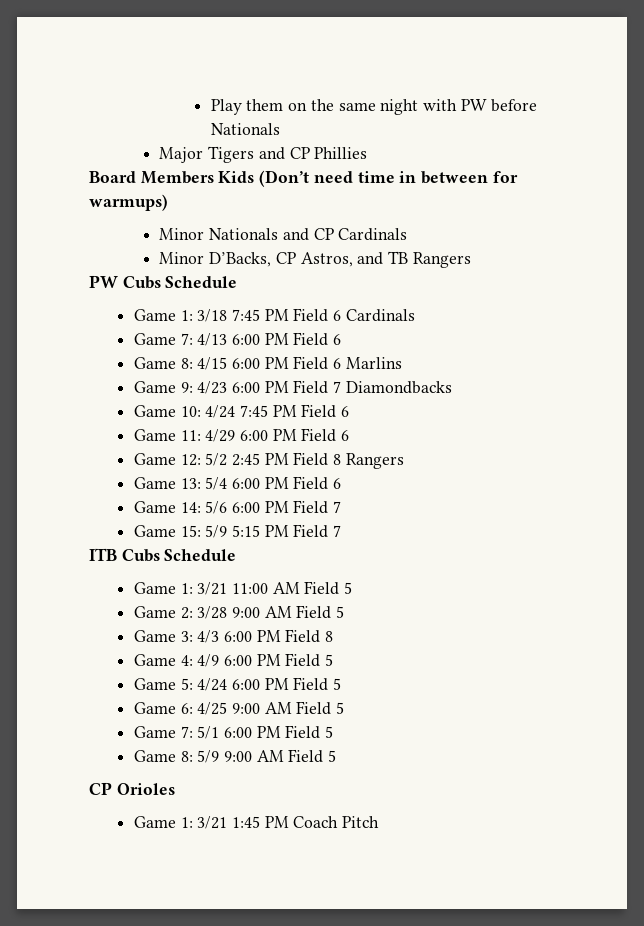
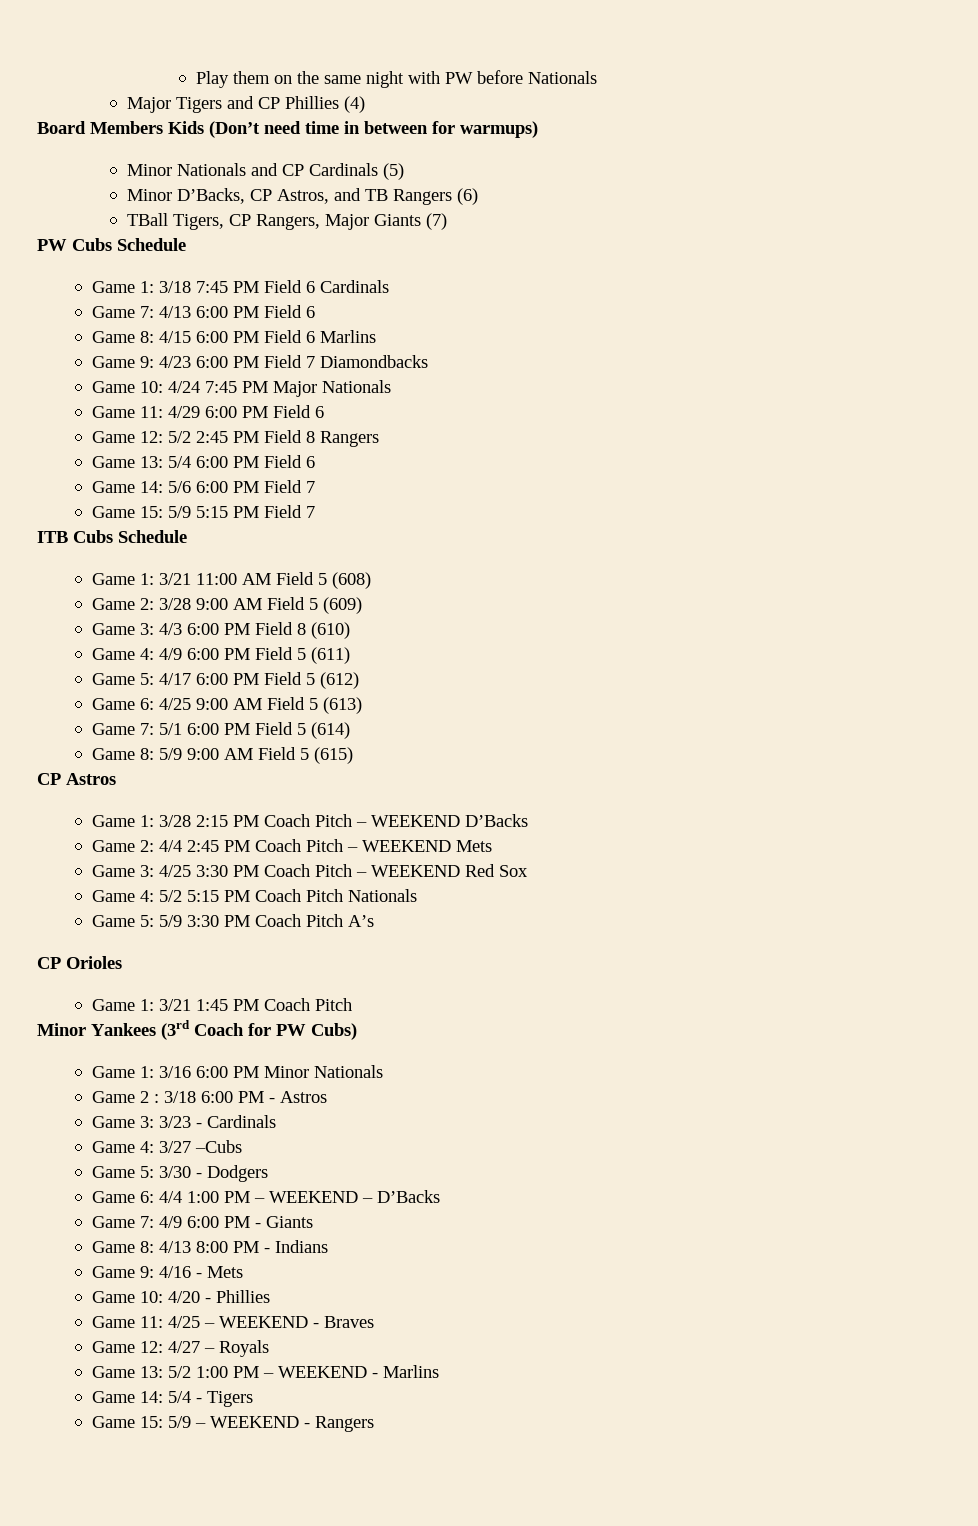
(368, 153) none -> [343,96,365,113] (4)
(408, 234) none -> [382,163,404,180] (5)
(471, 260) none -> [456,188,478,205] [126,213,447,230] (6) // TBall Tigers, CP Rangers, Major Giants (7)
[301,404,350,418] Field 6 -> [273,380,392,397] Major Nationals
(353, 588) none -> [332,572,372,589] (608)
(345, 612) none -> [323,597,363,614] (609)
(334, 636) none -> [311,622,351,639] (610)
[133,677,342,691] // Game 5: 4/24 6:00 PM Field 5 -> [311,647,351,664] [92,672,360,689] (611) // Game 5: 4/17 6:00 PM Field 5 (612)
(345, 708) none -> [323,697,363,714] (613)
(334, 732) none -> [311,722,351,739] (614)
(337, 756) none -> [314,747,354,764] [37,773,116,785] [92,814,529,827] [92,839,493,852] [92,864,529,877] [92,889,418,902] [92,914,375,927] (615) // CP Astros // Game 1: 3/28 2:15 PM Coach Pitch – WEEKEND D’Backs // Game 2: 4/4 2:45 PM Coach Pitch – WEEKEND Mets // Game 3: 4/25 3:30 PM Coach Pitch – WEEKEND Red Sox // Game 4: 5/2 5:15 PM Coach Pitch Nationals // Game 5: 5/9 3:30 PM Coach Pitch A’s
(380, 822) none -> [37,1020,357,1040] [92,1065,384,1078] [92,1091,328,1103] [92,1115,277,1128] [92,1140,243,1153] [92,1165,269,1182] [92,1190,441,1203] [92,1216,314,1228] [92,1240,329,1253] [92,1266,244,1278] [92,1290,271,1303] [92,1316,375,1328] [92,1340,270,1357] [92,1365,440,1378] [92,1391,254,1407] [92,1416,375,1432] // Minor Yankees (3rd Coach for PW Cubs) // Game 1: 3/16 6:00 PM Minor Nationals // Game 2 : 3/18 6:00 PM - Astros // Game 3: 3/23 - Cardinals // Game 4: 3/27 –Cubs // Game 5: 3/30 - Dodgers // Game 6: 4/4 1:00 PM – WEEKEND – D’Backs // Game 7: 4/9 6:00 PM - Giants // Game 8: 4/13 8:00 PM - Indians // Game 9: 4/16 - Mets // Game 10: 4/20 - Phillies // Game 11: 4/25 – WEEKEND - Braves // Game 12: 4/27 – Royals // Game 13: 5/2 1:00 PM – WEEKEND - Marlins // Game 14: 5/4 - Tigers // Game 15: 5/9 – WEEKEND - Rangers

